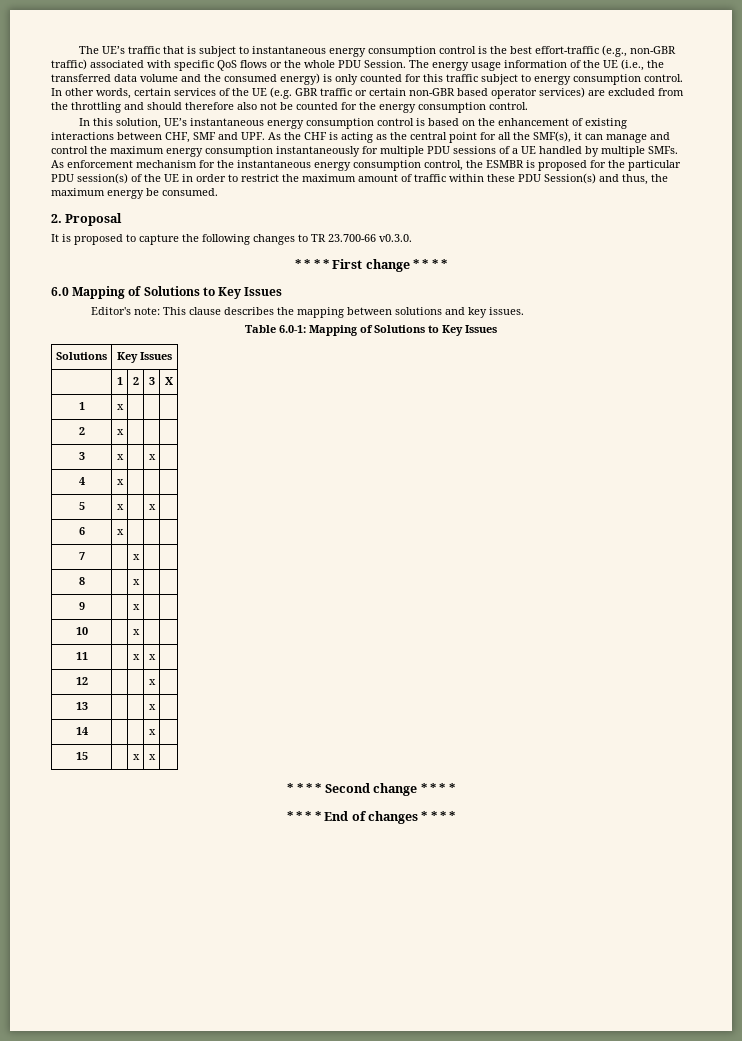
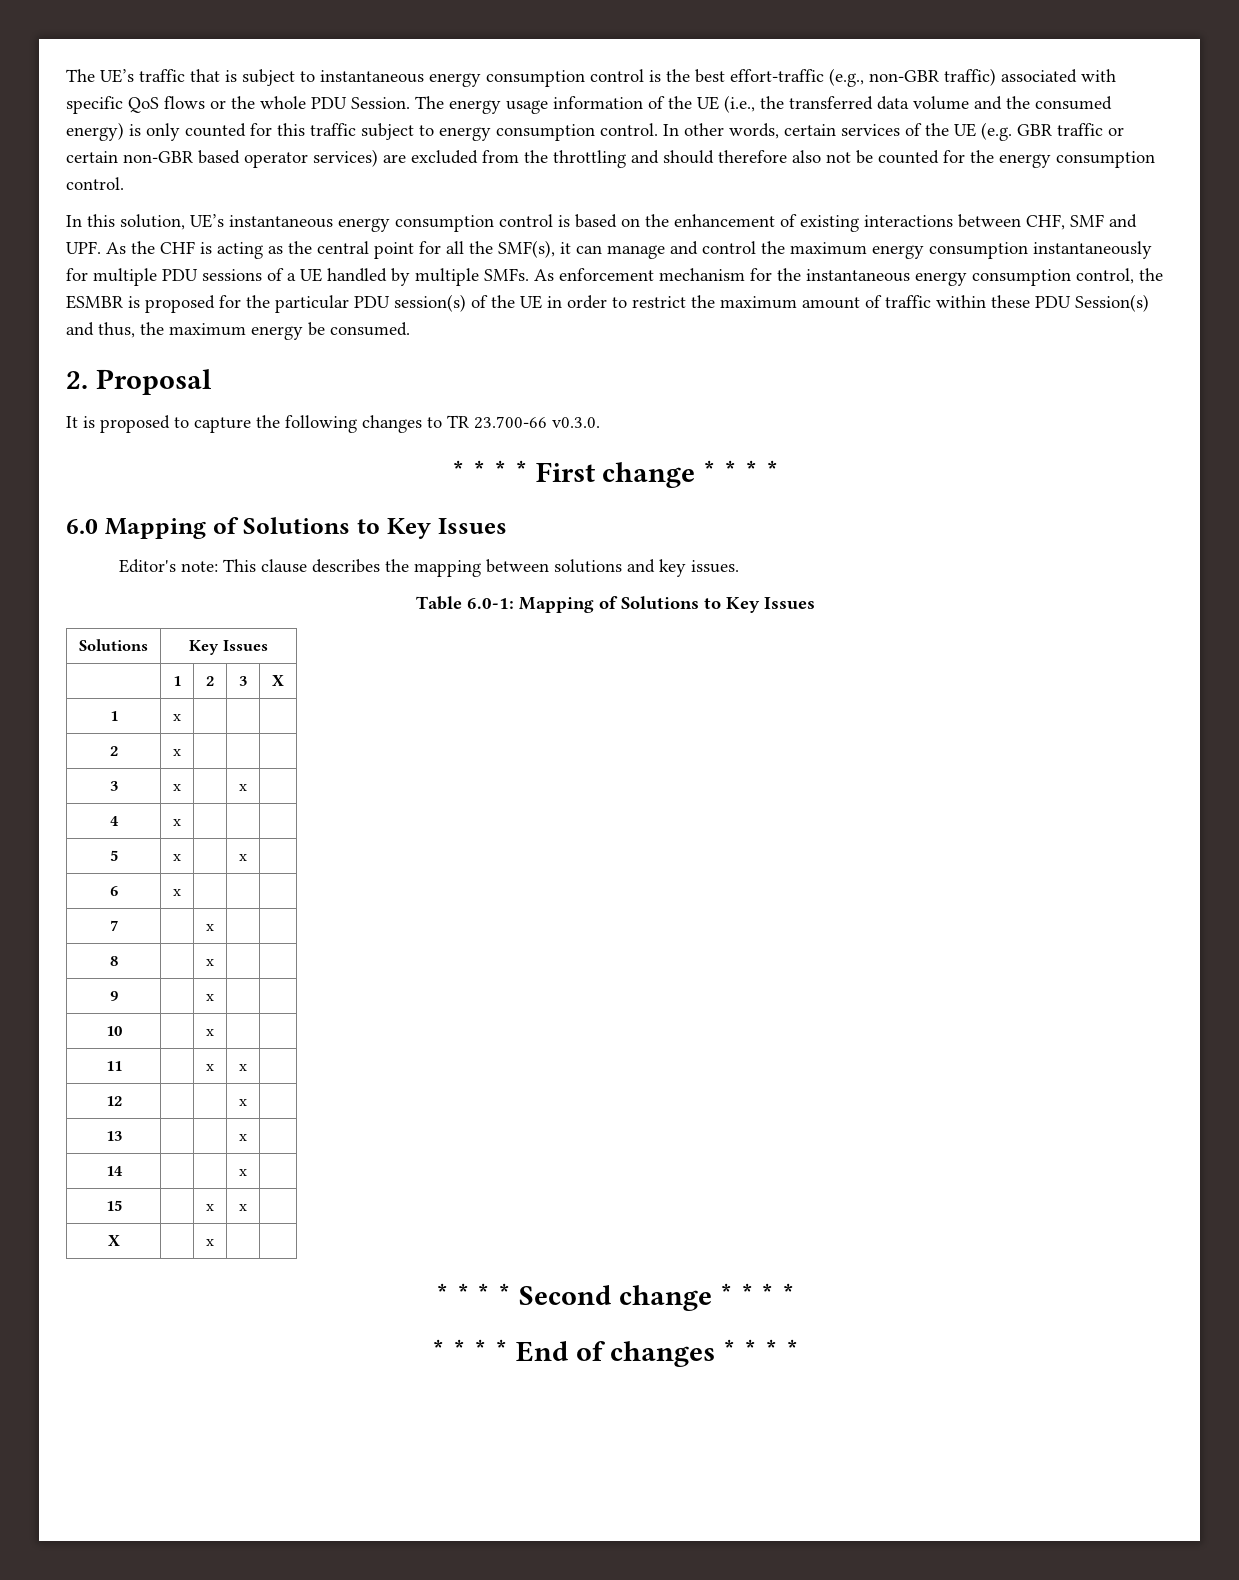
(156, 757) none -> [107,1235,120,1246] [206,1239,214,1246] // X | | x | |

